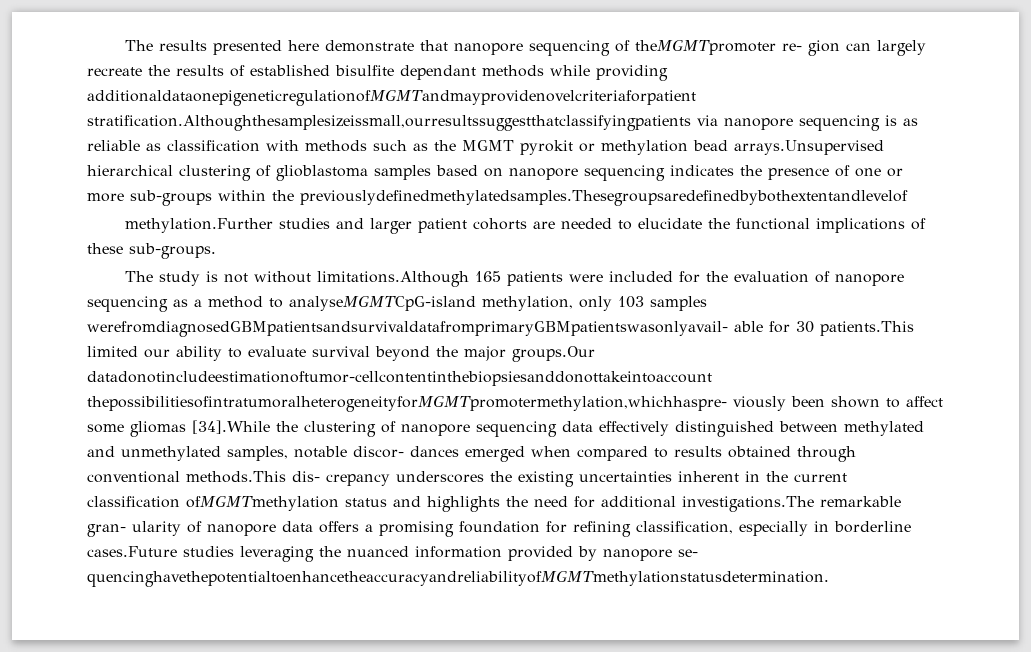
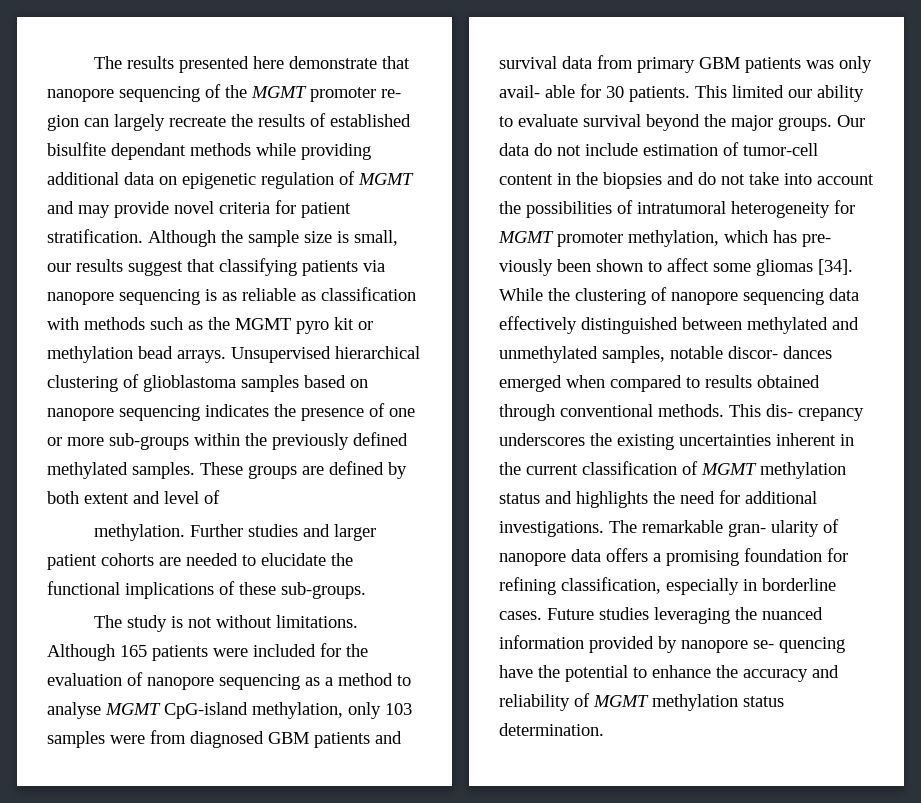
[634,39,776,55] theMGMTpromoter -> [225,85,376,102] the MGMT promoter
[87,89,696,106] [87,115,691,131] additionaldataonepigeneticregulationofMGMTandmayprovidenovelcriteriaforpatient stratification.Althoughthesamplesizeissmall,ourresultssuggestthatclassifyingpatients -> [47,171,414,189] [47,200,351,218] [47,229,398,247] [47,258,358,276] additional data on epigenetic regulation of MGMT and may provide novel criteria for patient stratification. Although the sample size is small, our results suggest that classifying patients
[520,140,573,155] pyrokit -> [296,317,354,334] pyro kit
[734,140,884,155] arrays.Unsupervised -> [177,346,331,363] arrays. Unsupervised
[300,190,908,206] [124,218,273,233] previouslydefinedmethylatedsamples.Thesegroupsaredefinedbybothextentandlevelof // methylation.Further -> [272,432,408,450] [47,461,407,479] [47,490,220,504] [94,524,244,541] previously defined methylated samples. These groups are defined by both extent and level of // methylation. Further
[316,271,469,287] limitations.Although -> [276,615,359,628] [47,644,115,661] limitations. Although
[289,295,476,311] analyseMGMTCpG-island -> [47,702,248,719] analyse MGMT CpG-island
[87,321,728,337] werefromdiagnosedGBMpatientsandsurvivaldatafromprimaryGBMpatientswasonlyavail- -> [110,730,402,748] [499,55,872,73] [499,85,540,98] were from diagnosed GBM patients and survival data from primary GBM patients was only avail-
[820,321,914,336] patients.This -> [629,85,727,102] patients. This
[512,346,595,362] [87,371,712,386] [87,395,727,412] groups.Our datadonotincludeestimationoftumor-cellcontentinthebiopsiesanddonottakeintoaccount thepossibilitiesofintratumoralheterogeneityforMGMTpromotermethylation,whichhaspre- -> [778,115,865,131] [499,142,818,156] [499,172,874,189] [499,200,855,218] [498,230,831,247] groups. Our data do not include estimation of tumor-cell content in the biopsies and do not take into account the possibilities of intratumoral heterogeneity for MGMT promoter methylation, which has pre-
[192,420,270,434] [34].While -> [818,259,853,275] [499,288,543,301] [34]. While
[186,471,286,483] methods.This -> [658,404,761,417] methods. This
[186,495,339,511] ofMGMTmethylation -> [682,461,846,479] of MGMT methylation
[682,496,814,512] investigations.The -> [499,520,637,537] investigations. The
[87,546,177,557] cases.Future -> [499,608,594,620] cases. Future
[87,570,829,587] quencinghavethepotentialtoenhancetheaccuracyandreliabilityofMGMTmethylationstatusdetermination. -> [779,637,845,653] [499,665,839,682] [499,693,784,711] [499,723,604,736] quencing have the potential to enhance the accuracy and reliability of MGMT methylation status determination.

